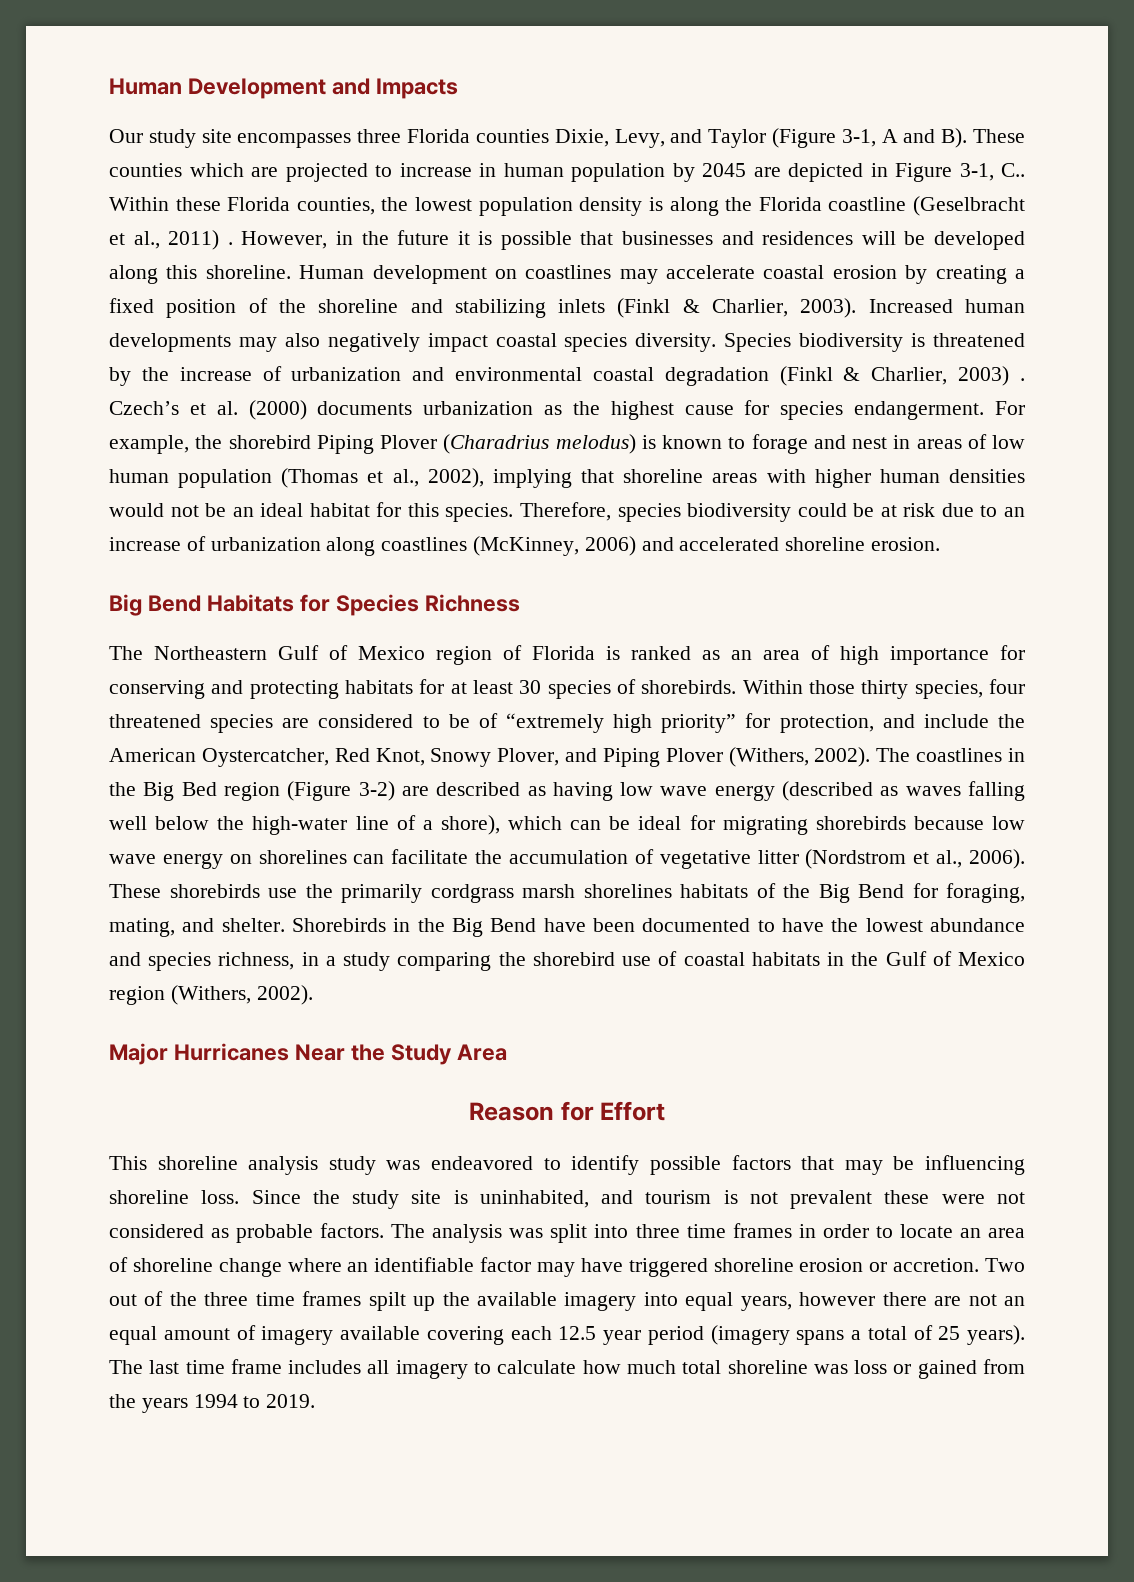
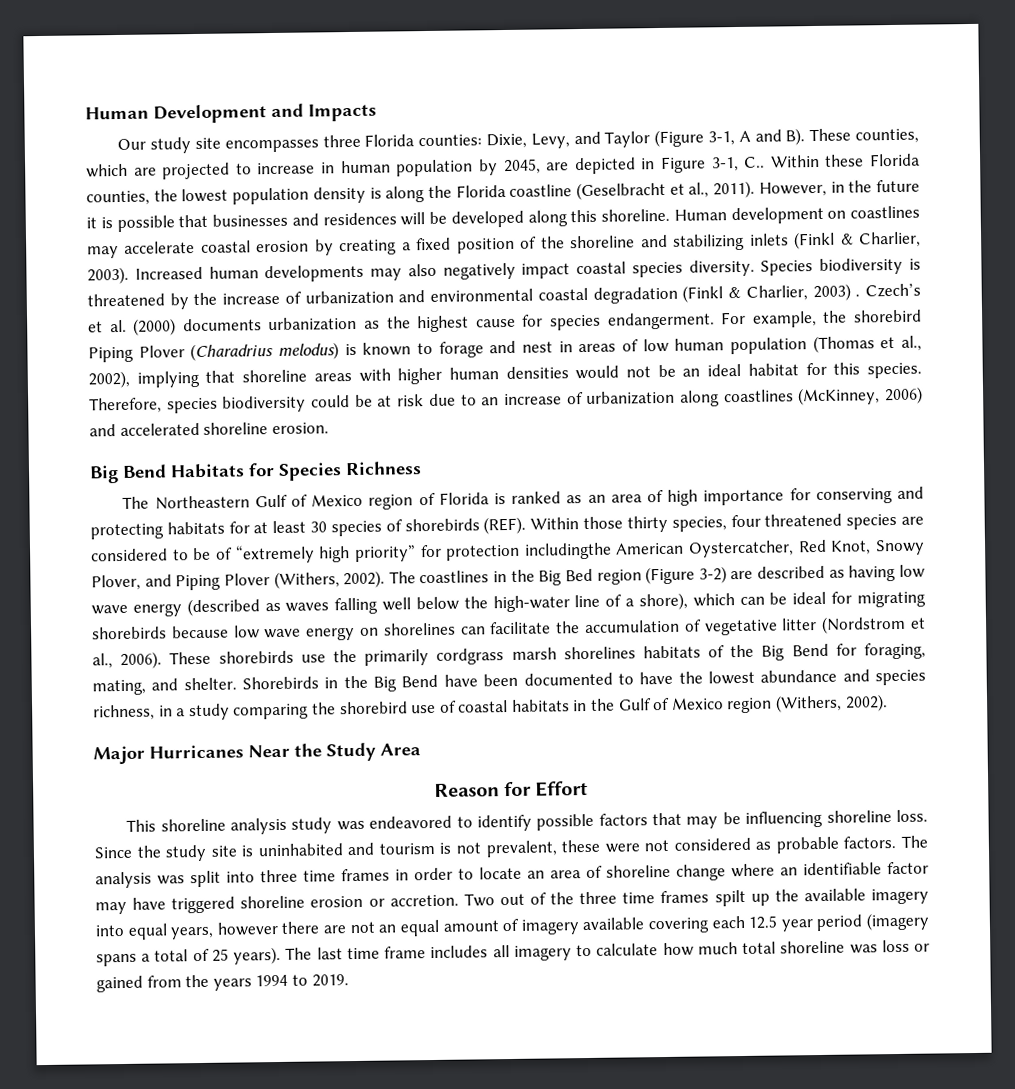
[475,129,549,143] counties -> [418,134,483,147] counties:
[109,163,182,177] counties -> [854,128,919,144] counties,
[702,163,746,177] 2045 -> [503,158,541,175] 2045,
[168,230,233,250] 2011) . -> [713,180,756,199] 2011).
[641,680,737,694] shorebirds. -> [404,516,527,535] shorebirds (REF).
[779,714,1025,733] protection, and include the -> [446,542,612,561] protection includingthe
[479,1190,589,1208] uninhabited, -> [257,843,343,857] uninhabited
[790,1190,873,1209] prevalent -> [485,840,558,858] prevalent,

